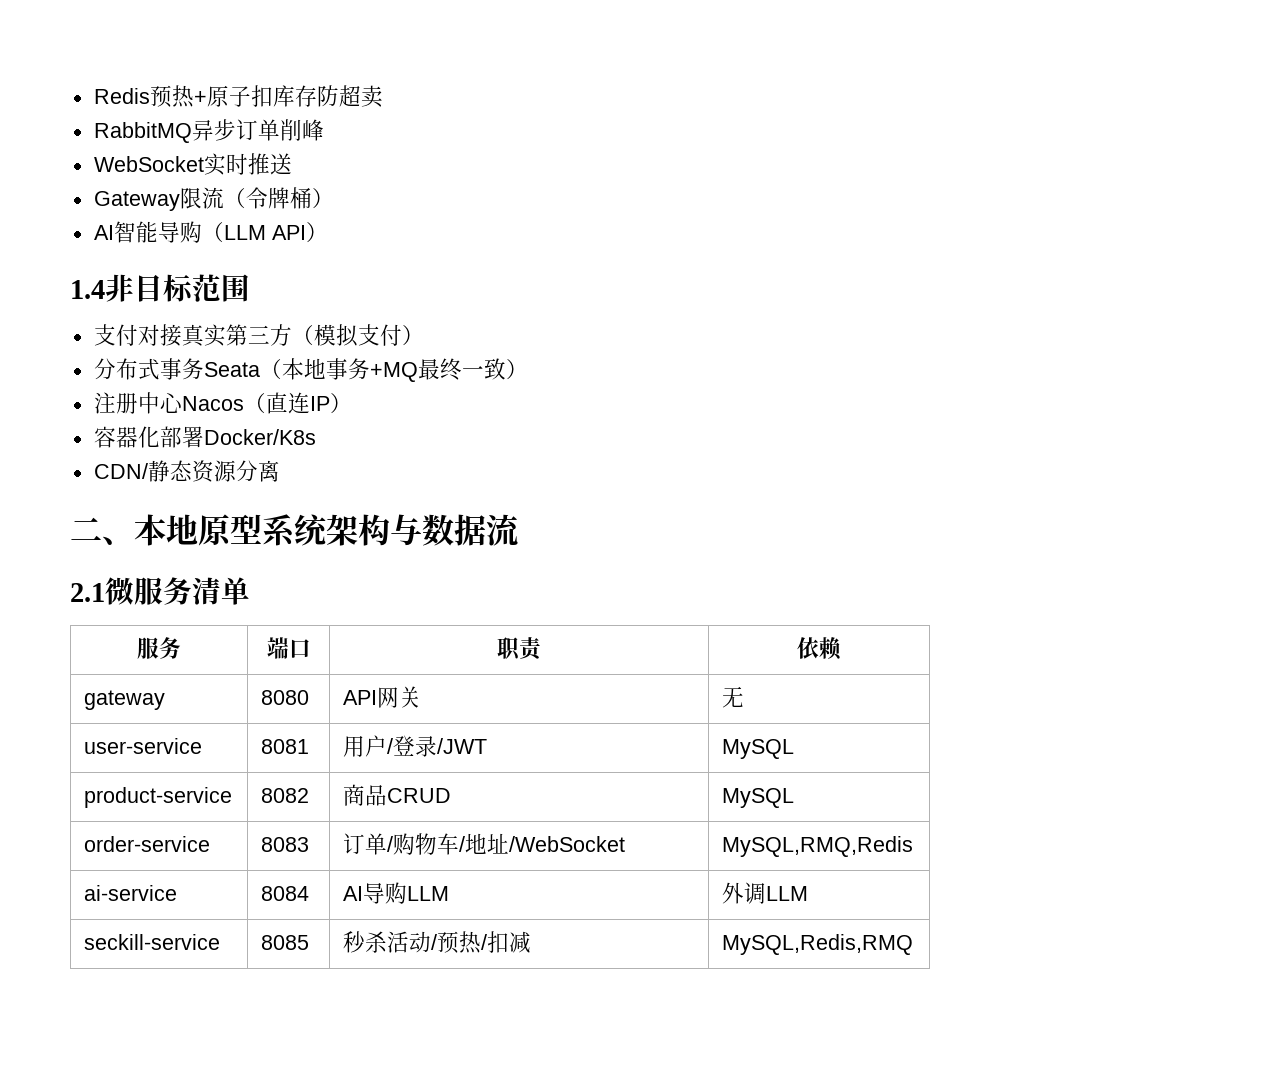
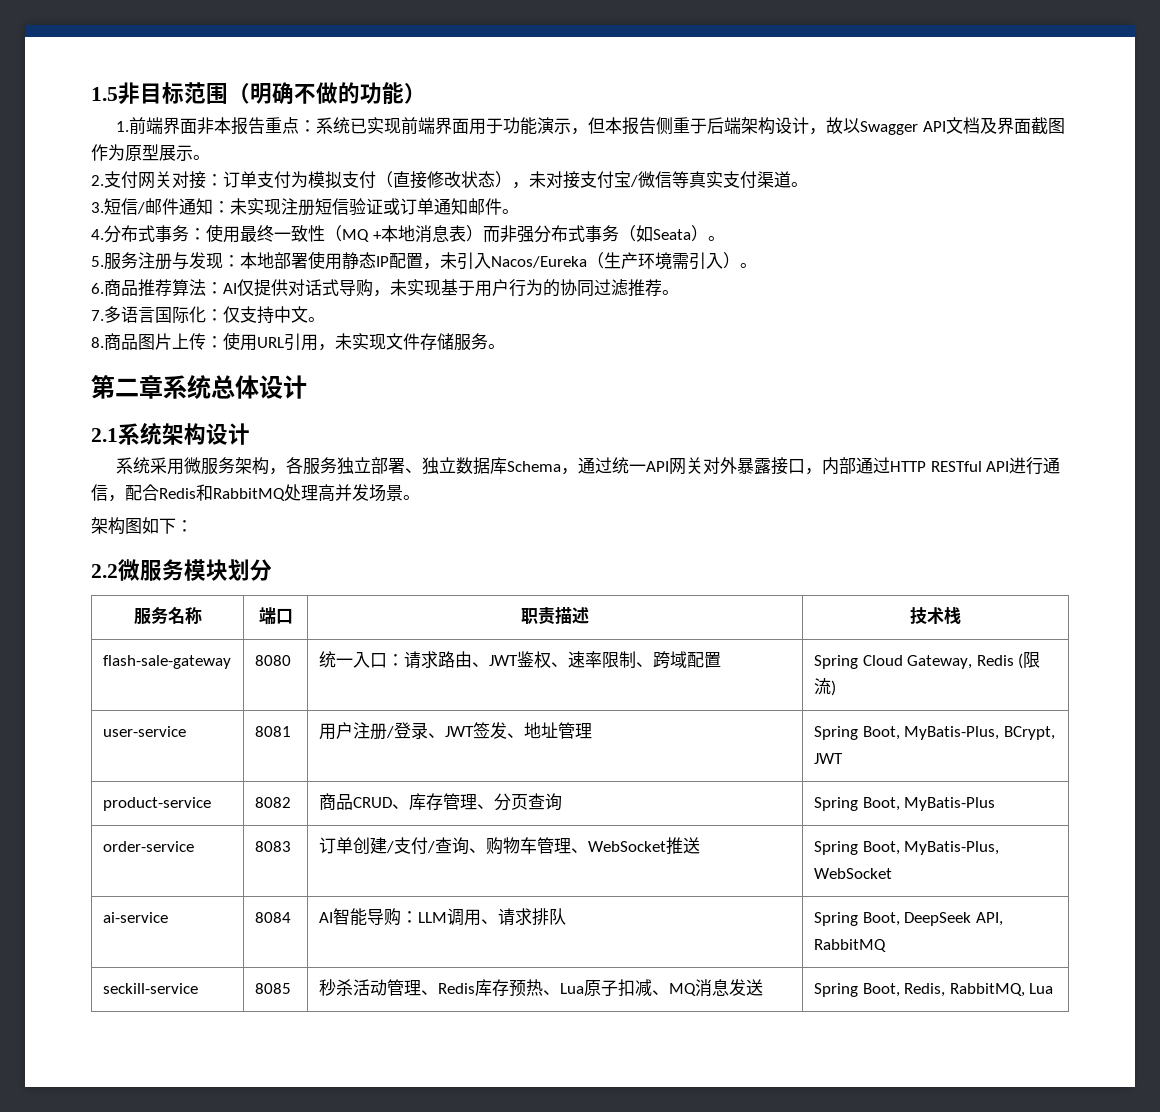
[93,85,383,108] [93,119,324,143] [93,153,292,176] [93,187,334,211] [93,221,328,243] [70,274,250,302] [93,324,424,347] [93,358,528,382] [93,392,352,414] [93,426,316,448] [93,460,280,483] [70,514,519,546] [70,577,250,605] [137,637,181,659] Redis预热+原子扣库存防超卖 // RabbitMQ异步订单削峰 // WebSocket实时推送 // Gateway限流（令牌桶） // AI智能导购（LLM API） // 1.4非目标范围 // 支付对接真实第三方（模拟支付） // 分布式事务Seata（本地事务+MQ最终一致） // 注册中心Nacos（直连IP） // 容器化部署Docker/K8s // CDN/静态资源分离 // 二、本地原型系统架构与数据流 // 2.1微服务清单 // 服务 -> [91,82,426,105] [115,117,1065,135] [91,144,210,161] [91,171,808,189] [91,198,519,216] [91,224,725,243] [91,251,757,270] [91,279,679,297] [91,306,325,324] [91,332,505,351] [91,375,307,399] [91,422,250,445] [115,457,1061,475] [91,484,420,502] [91,517,193,535] [91,559,272,581] [133,607,202,625] 1.5非目标范围（明确不做的功能） // 1.前端界面非本报告重点：系统已实现前端界面用于功能演示，但本报告侧重于后端架构设计，故以Swagger API文档及界面截图作为原型展示。 // 2.支付网关对接：订单支付为模拟支付（直接修改状态），未对接支付宝/微信等真实支付渠道。 // 3.短信/邮件通知：未实现注册短信验证或订单通知邮件。 // 4.分布式事务：使用最终一致性（MQ +本地消息表）而非强分布式事务（如Seata）。 // 5.服务注册与发现：本地部署使用静态IP配置，未引入Nacos/Eureka（生产环境需引入）。 // 6.商品推荐算法：AI仅提供对话式导购，未实现基于用户行为的协同过滤推荐。 // 7.多语言国际化：仅支持中文。 // 8.商品图片上传：使用URL引用，未实现文件存储服务。 // 第二章系统总体设计 // 2.1系统架构设计 // 系统采用微服务架构，各服务独立部署、独立数据库Schema，通过统一API网关对外暴露接口，内部通过HTTP RESTful API进行通信，配合Redis和RabbitMQ处理高并发场景。 // 架构图如下： // 2.2微服务模块划分 // 服务名称
[797,637,842,660] [84,690,166,710] [261,690,310,705] [343,686,422,708] [722,686,745,708] | 依赖 // gateway | 8080 | API网关 | 无 -> [555,607,589,624] [910,607,961,624] [102,655,231,669] [254,655,291,666] [318,651,721,669] [813,651,1041,669] [813,678,836,696] 描述 | 技术栈 // flash-sale-gateway | 8080 | 统一入口：请求路由、JWT鉴权、速率限制、跨域配置 | Spring Cloud Gateway, Redis (限流)
(388, 746) none -> [352,722,387,740] 注册
[437,738,488,754] [722,739,795,759] [84,787,233,808] [261,788,310,803] [343,784,452,806] [722,788,795,808] [84,836,211,852] [261,837,310,852] [343,833,626,855] [722,836,914,857] /JWT | MySQL // product-service | 8082 | 商品CRUD | MySQL // order-service | 8083 | 订单/购物车/地址/WebSocket | MySQL,RMQ,Redis -> [427,722,592,739] [813,726,1055,740] [813,753,843,764] [102,797,211,811] [254,797,291,808] [318,793,562,811] [813,797,996,811] [102,841,194,852] [254,841,291,852] [318,837,700,855] [813,841,1000,855] [813,868,892,879] 、JWT签发、地址管理 | Spring Boot, MyBatis-Plus, BCrypt, JWT // product-service | 8082 | 商品CRUD、库存管理、分页查询 | Spring Boot, MyBatis-Plus // order-service | 8083 | 订单创建/支付/查询、购物车管理、WebSocket推送 | Spring Boot, MyBatis-Plus, WebSocket
[363,882,450,904] [722,882,809,904] [84,934,221,950] [261,935,310,950] [343,931,532,954] [722,934,914,955] 导购LLM | 外调LLM // seckill-service | 8085 | 秒杀活动/预热/扣减 | MySQL,Redis,RMQ -> [332,908,566,926] [813,912,1003,926] [813,939,886,952] [102,983,198,994] [254,983,291,994] [318,979,763,997] [813,983,1054,997] 智能导购：LLM调用、请求排队 | Spring Boot, DeepSeek API, RabbitMQ // seckill-service | 8085 | 秒杀活动管理、Redis库存预热、Lua原子扣减、MQ消息发送 | Spring Boot, Redis, RabbitMQ, Lua

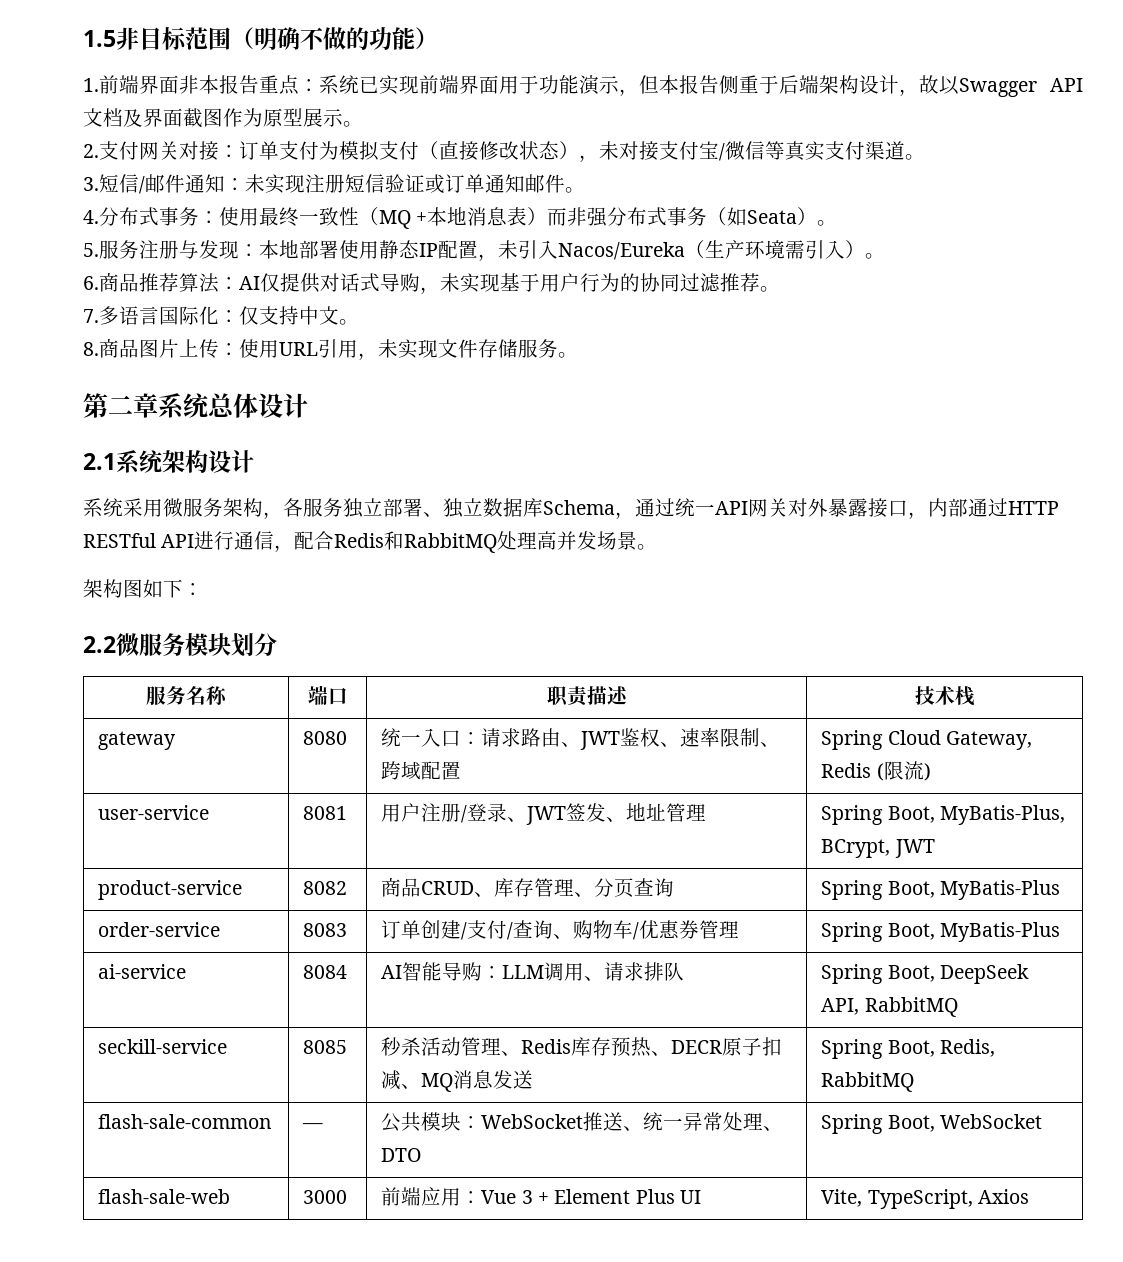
[102,655,231,669] flash-sale-gateway -> [98,731,177,750] gateway
[536,837,700,855] [813,841,1000,855] [813,868,892,879] 管理、WebSocket推送 | Spring Boot, MyBatis-Plus, WebSocket -> [633,920,740,940] [821,922,1060,942] /优惠券管理 | Spring Boot, MyBatis-Plus
[559,983,584,994] Lua -> [671,1040,723,1054] DECR
[949,983,1054,997] RabbitMQ, Lua -> [821,1072,915,1092] [98,1114,273,1129] [302,1123,324,1129] [381,1112,784,1132] [381,1148,422,1162] [821,1114,1042,1134] [98,1189,231,1204] [303,1190,348,1204] [381,1187,701,1206] [821,1189,1029,1209] RabbitMQ // flash-sale-common | — | 公共模块：WebSocket推送、统一异常处理、DTO | Spring Boot, WebSocket // flash-sale-web | 3000 | 前端应用：Vue 3 + Element Plus UI | Vite, TypeScript, Axios

